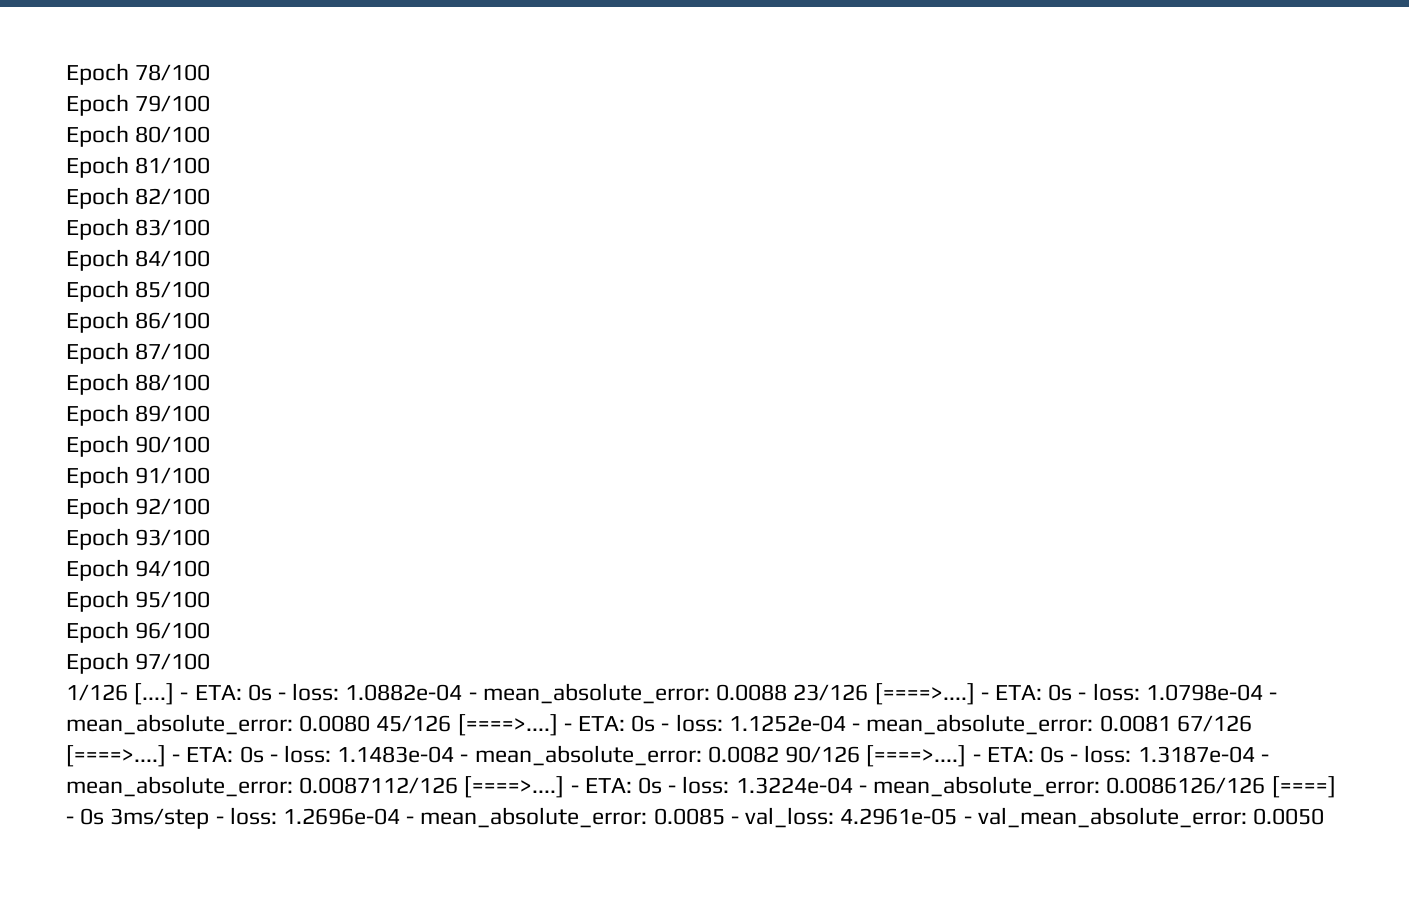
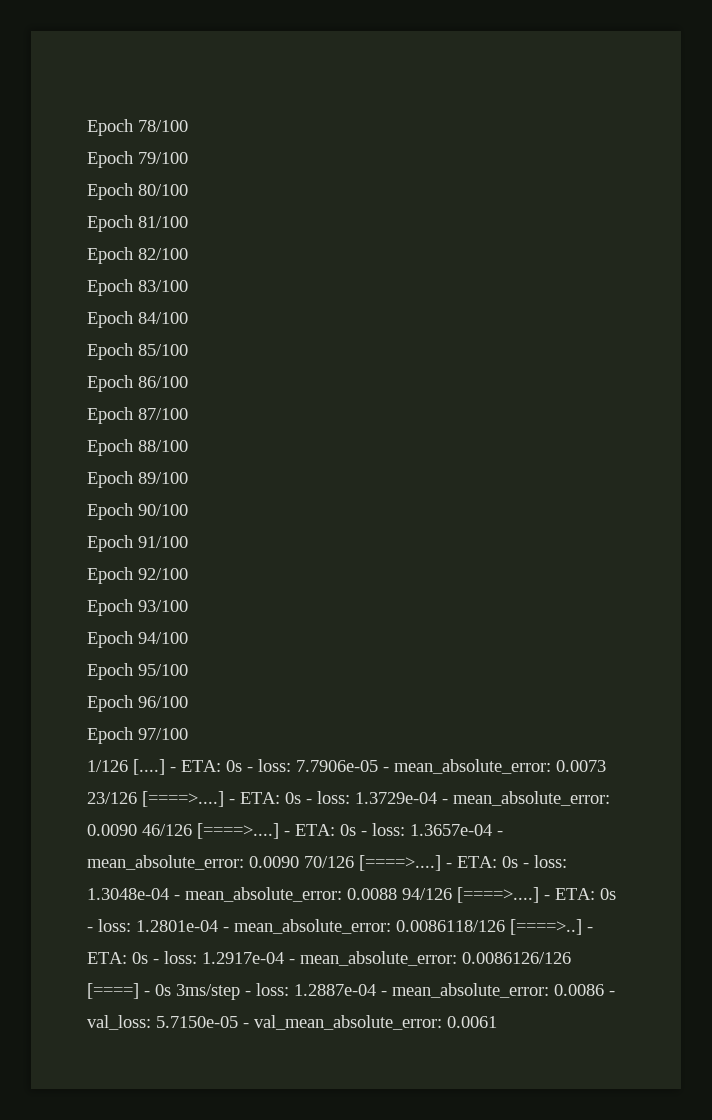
[345,683,788,704] 1.0882e-04 - mean_absolute_error: 0.0088 -> [296,759,606,774] 7.7906e-05 - mean_absolute_error: 0.0073
[1145,684,1277,701] [66,714,1252,736] [66,745,1269,767] [66,776,853,798] 1.0798e-04 - mean_absolute_error: 0.0080 45/126 [====>....] - ETA: 0s - loss: 1.1252e-04 - mean_absolute_error: 0.0081 67/126 [====>....] - ETA: 0s - loss: 1.1483e-04 - mean_absolute_error: 0.0082 90/126 [====>....] - ETA: 0s - loss: 1.3187e-04 - mean_absolute_error: 0.0087112/126 [====>....] - ETA: 0s - loss: 1.3224e-04 -> [355,791,610,806] [87,823,503,839] [87,855,567,871] [87,887,616,903] [87,919,593,935] [87,951,284,964] 1.3729e-04 - mean_absolute_error: 0.0090 46/126 [====>....] - ETA: 0s - loss: 1.3657e-04 - mean_absolute_error: 0.0090 70/126 [====>....] - ETA: 0s - loss: 1.3048e-04 - mean_absolute_error: 0.0088 94/126 [====>....] - ETA: 0s - loss: 1.2801e-04 - mean_absolute_error: 0.0086118/126 [====>..] - ETA: 0s - loss: 1.2917e-04
[283,807,725,828] 1.2696e-04 - mean_absolute_error: 0.0085 -> [294,983,604,998] 1.2887e-04 - mean_absolute_error: 0.0086
[840,808,958,825] 4.2961e-05 -> [156,1016,238,1028] 5.7150e-05
[1252,808,1324,825] 0.0050 -> [447,1016,497,1028] 0.0061

